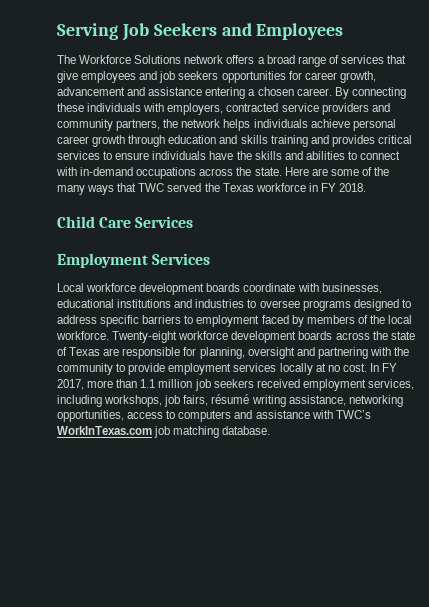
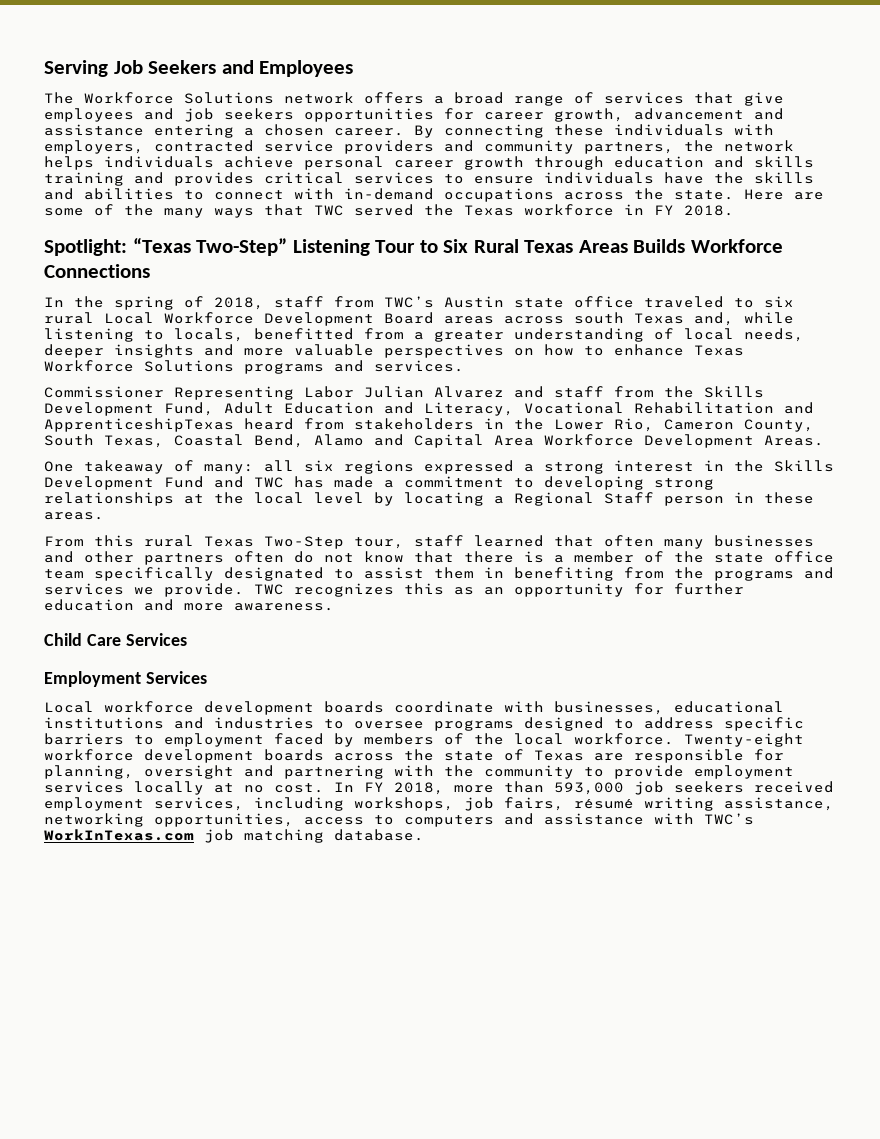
(367, 187) none -> [44,238,783,256] [44,264,150,278] [44,296,794,310] [44,312,794,326] [44,328,804,342] [44,344,744,358] [44,360,464,374] [44,386,764,400] [44,402,814,416] [44,418,814,432] [44,434,824,448] [44,460,834,474] [44,476,714,490] [44,492,814,506] [44,512,104,520] [44,535,814,549] [44,551,834,565] [44,567,834,581] [44,583,744,597] [44,599,334,611] // Spotlight: “Texas Two-Step” Listening Tour to Six Rural Texas Areas Builds Workforce Connections // In the spring of 2018, staff from TWC’s Austin state office traveled to six rural Local Workforce Development Board areas across south Texas and, while listening to locals, benefitted from a greater understanding of local needs, deeper insights and more valuable perspectives on how to enhance Texas Workforce Solutions programs and services. // Commissioner Representing Labor Julian Alvarez and staff from the Skills Development Fund, Adult Education and Literacy, Vocational Rehabilitation and ApprenticeshipTexas heard from stakeholders in the Lower Rio, Cameron County, South Texas, Coastal Bend, Alamo and Capital Area Workforce Development Areas. // One takeaway of many: all six regions expressed a strong interest in the Skills Development Fund and TWC has made a commitment to developing strong relationships at the local level by locating a Regional Staff person in these areas. // From this rural Texas Two-Step tour, staff learned that often many businesses and other partners often do not know that there is a member of the state office team specifically designated to assist them in benefiting from the programs and services we provide. TWC recognizes this as an opportunity for further education and more awareness.
[57,379,84,390] 2017, -> [394,782,444,795] 2018,
[140,379,193,388] 1.1 million -> [554,782,624,795] 593,000

